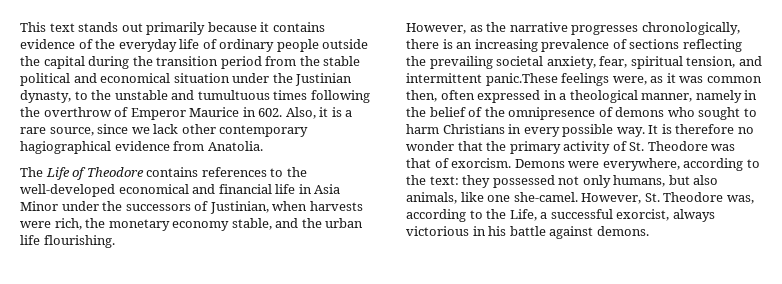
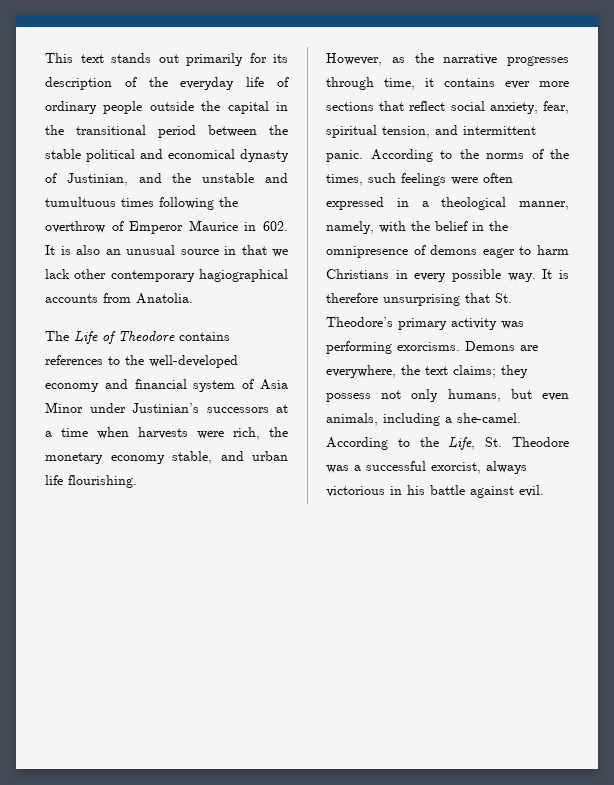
[207,22,325,32] [20,39,75,49] because it contains evidence -> [249,53,288,63] [45,77,112,90] for its description
[88,56,297,69] during the transition period from -> [276,102,288,111] [45,125,257,138] in the transitional period between
[173,73,353,86] [20,90,88,103] situation under the Justinian dynasty, to -> [240,149,289,162] [45,173,162,186] dynasty of Justinian, and
[285,107,353,119] [20,124,129,136] Also, it is a rare source, since -> [45,245,267,255] It is also an unusual source in that
[114,141,170,151] evidence -> [45,294,98,303] accounts
[118,184,189,194] economical -> [45,383,99,392] economy
[275,184,312,194] life in -> [193,379,255,392] system of
[102,201,269,214] the successors of Justinian, -> [132,403,288,413] [45,428,88,437] Justinian’s successors at a time
[301,218,322,228] the -> (244, 456) none
[641,22,740,35] [406,39,742,52] [406,56,544,69] chronologically, there is an increasing prevalence of sections reflecting the prevailing societal -> [326,77,569,90] [326,101,485,111] through time, it contains ever more sections that reflect social
[485,73,762,86] [406,90,437,102] panic.These feelings were, as it was common then, -> [326,149,569,162] [326,173,478,186] panic. According to the norms of the times, such feelings were
[695,90,758,103] namely in -> [326,221,406,234] namely, with
[468,107,483,117] of -> [472,222,484,231] in
[667,107,741,120] who sought -> [482,248,515,258] eager
[737,127,754,134] [406,141,736,154] [406,158,760,171] [406,175,719,188] [406,192,754,204] [406,209,537,222] no wonder that the primary activity of St. Theodore was that of exorcism. Demons were everywhere, according to the text: they possessed not only humans, but also animals, like one she-camel. However, St. Theodore was, according to the Life, -> [383,293,512,306] [326,317,524,330] [326,341,538,354] [326,365,528,378] [326,389,569,402] [326,413,521,426] [326,437,569,450] [326,465,349,473] unsurprising that St. Theodore’s primary activity was performing exorcisms. Demons are everywhere, the text claims; they possess not only humans, but even animals, including a she-camel. According to the Life, St. Theodore was
[596,226,649,236] demons. -> [519,485,544,497] evil.

